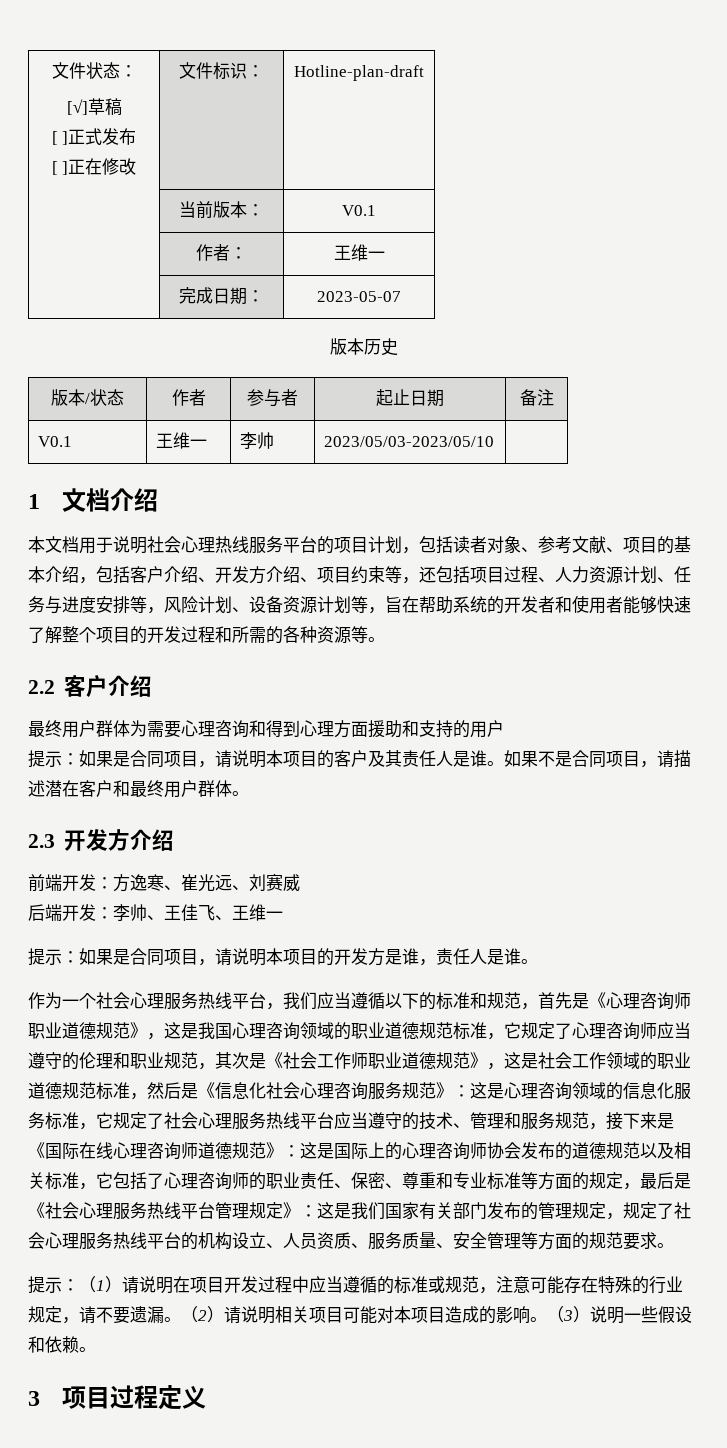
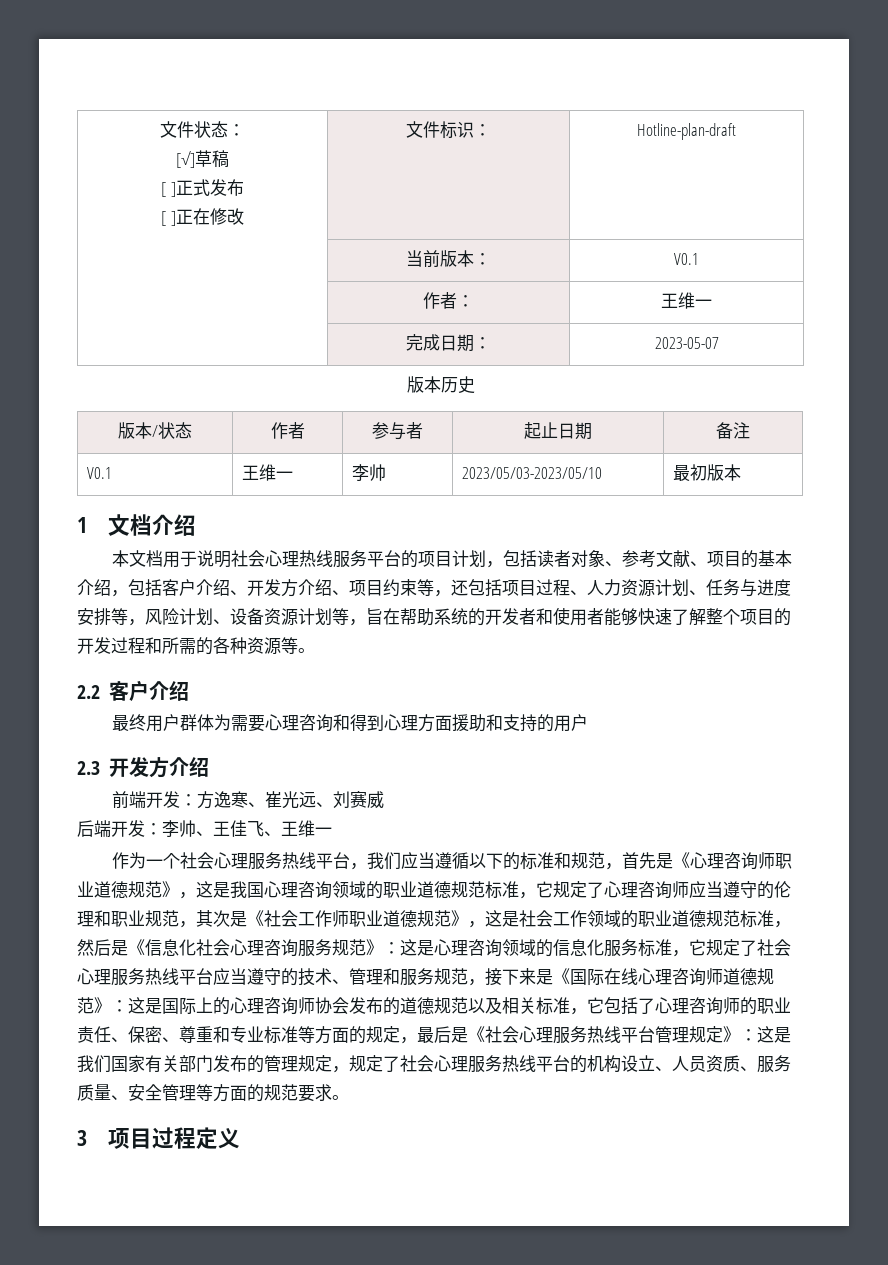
(495, 441) none -> [673,464,742,481] 最初版本
[28,750,691,768] [28,780,249,798] // 提示：如果是合同项目，请说明本项目的客户及其责任人是谁。如果不是合同项目，请描述潜在客户和最终用户群体。 -> (589, 722) none
[28,948,538,966] // 提示：如果是合同项目，请说明本项目的开发方是谁，责任人是谁。 -> (332, 831) none
[28,1276,683,1294] [28,1306,692,1324] [28,1336,96,1353] // 提示：（1）请说明在项目开发过程中应当遵循的标准或规范，注意可能存在特殊的行业规定，请不要遗漏。（2）请说明相关项目可能对本项目造成的影响。（3）说明一些假设和依赖。 -> (349, 1097) none

